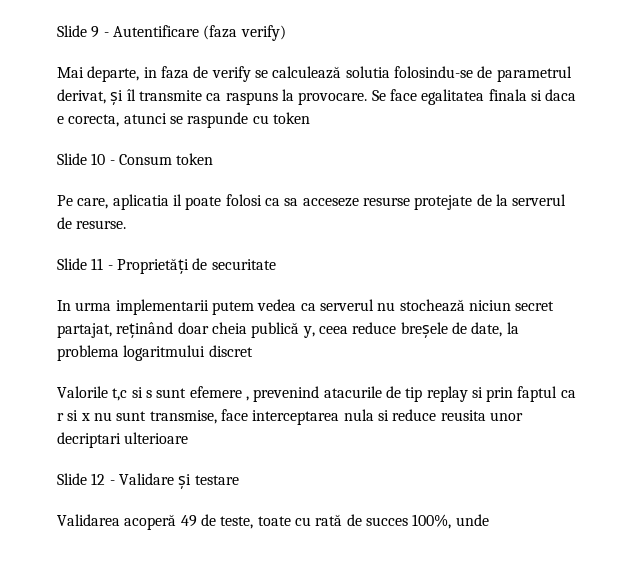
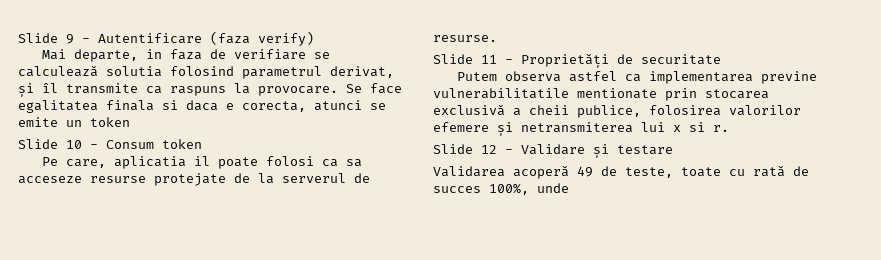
[211,66,251,82] verify -> [233,49,306,60] verifiare
[393,66,493,78] folosindu-se de -> [170,66,234,76] folosind
[187,112,269,128] raspunde cu -> [18,117,82,127] emite un
[57,299,555,315] [57,322,519,338] [57,345,253,361] [57,386,576,402] [57,409,523,425] [57,432,189,448] In urma implementarii putem vedea ca serverul nu stochează niciun secret partajat, reținând doar cheia publică y, ceea reduce breșele de date, la problema logaritmului discret // Valorile t,c si s sunt efemere , prevenind atacurile de tip replay si prin faptul ca r si x nu sunt transmise, face interceptarea nula si reduce reusita unor decriptari ulterioare -> [456,71,817,84] [433,88,769,101] [433,104,801,118] [433,122,729,136] Putem observa astfel ca implementarea previne vulnerabilitatile mentionate prin stocarea exclusivă a cheii publice, folosirea valorilor efemere și netransmiterea lui x si r.

